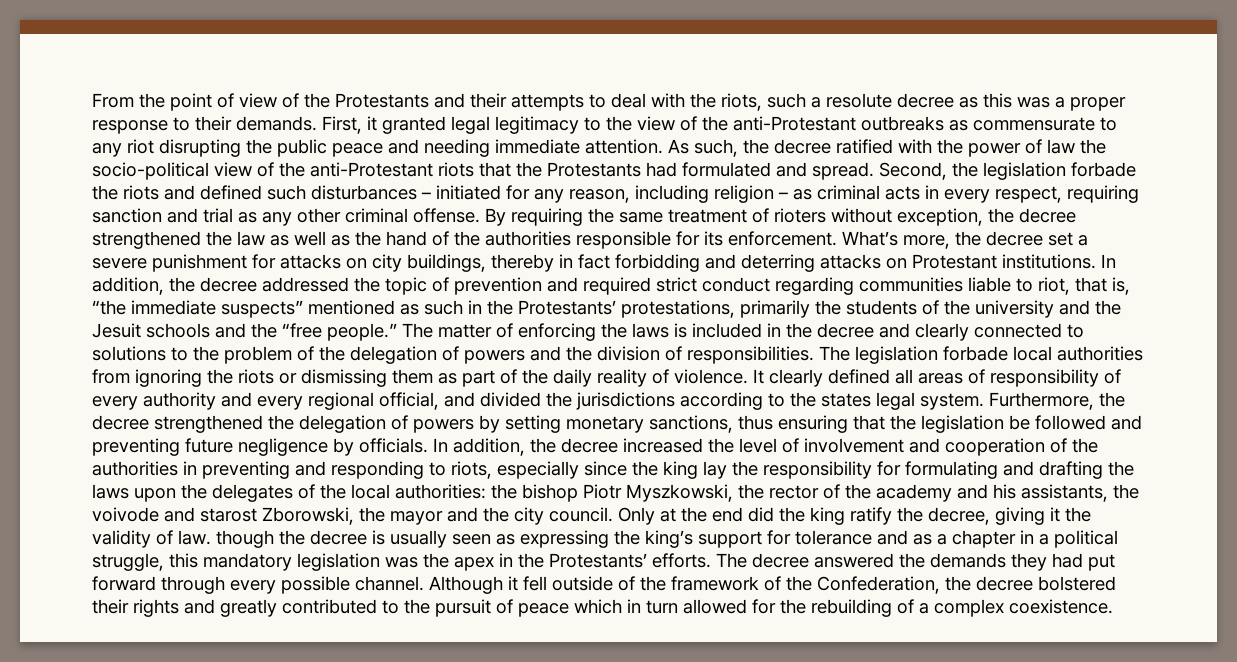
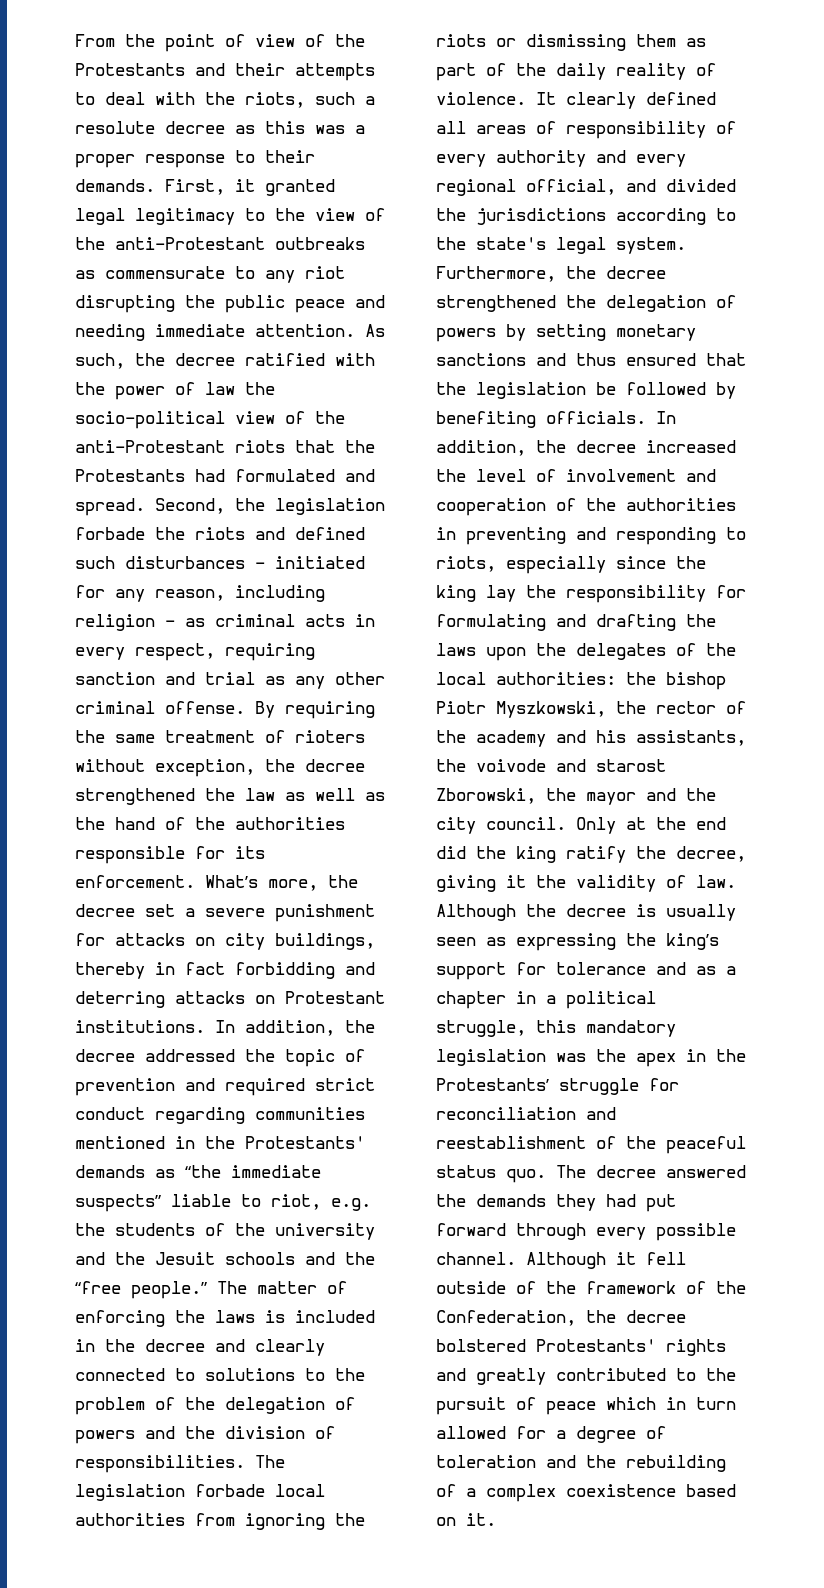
[968,277,1130,295] [92,300,810,318] liable to riot, that is, “the immediate suspects” mentioned as such in the Protestants’ protestations, primarily -> [75,1136,365,1149] [75,1165,321,1178] [75,1194,371,1212] mentioned in the Protestants' demands as “the immediate suspects” liable to riot, e.g.
[821,393,871,407] states -> [476,237,546,250] state's
[649,415,848,433] sanctions, thus ensuring -> [436,353,696,366] sanctions and thus ensured
[1111,415,1142,430] [92,438,354,456] and preventing future negligence by -> [716,382,736,399] [436,411,536,428] by benefiting
[216,530,274,548] though -> [436,904,516,921] Although
[652,553,711,568] efforts. -> [559,1078,679,1095] [436,1107,616,1120] [436,1136,746,1154] [436,1165,546,1183] struggle for reconciliation and reestablishment of the peaceful status quo.
[92,599,129,614] their -> [536,1339,656,1352] Protestants'
(776, 606) none -> [556,1426,666,1443] [436,1455,576,1468] a degree of toleration and
[1009,599,1113,614] coexistence. -> [566,1484,736,1497] [436,1513,496,1526] coexistence based on it.

